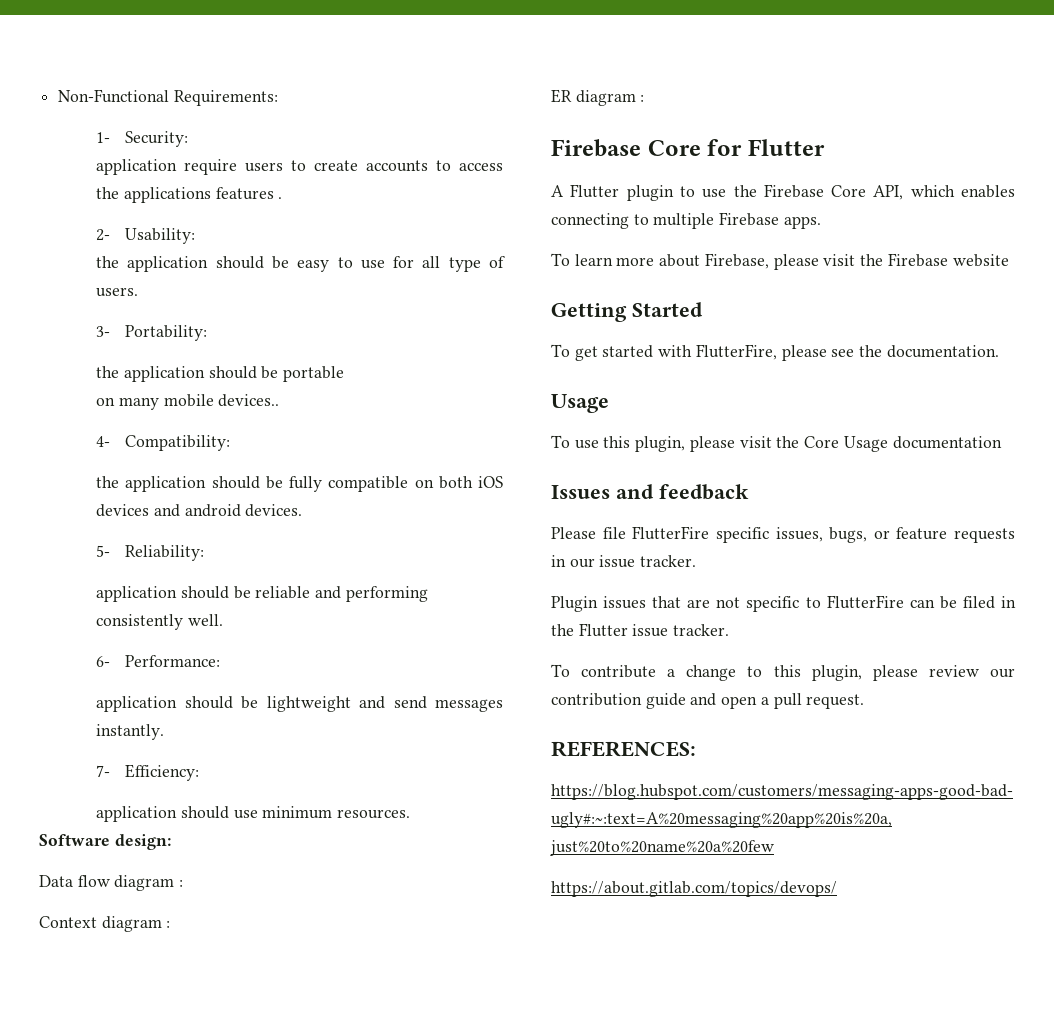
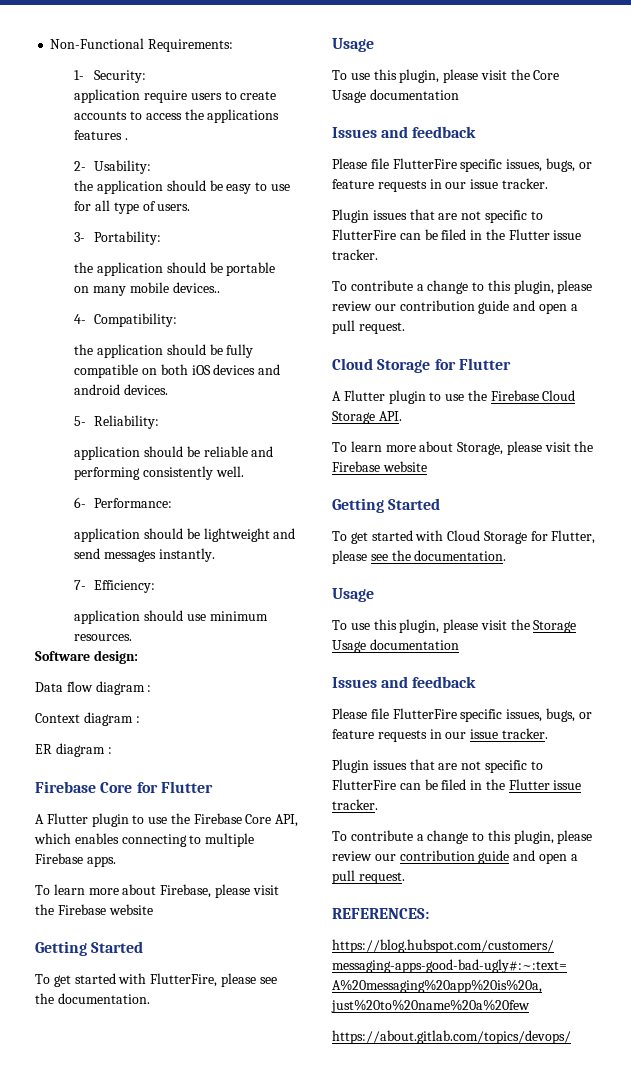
(865, 701) none -> [332,358,511,373] [332,390,576,404] [332,411,402,424] [332,441,594,455] [332,461,427,472] [332,498,441,513] [332,530,596,544] [332,550,507,564] [332,588,374,602] [332,619,577,633] [332,639,459,653] [332,676,477,688] [332,708,592,722] [332,728,548,742] [332,759,543,773] [332,779,582,790] [332,799,378,810] [332,830,593,844] [332,850,578,864] [332,870,405,884] // Cloud Storage for Flutter // A Flutter plugin to use the Firebase Cloud Storage API. // To learn more about Storage, please visit the Firebase website // Getting Started // To get started with Cloud Storage for Flutter, please see the documentation. // Usage // To use this plugin, please visit the Storage Usage documentation // Issues and feedback // Please file FlutterFire specific issues, bugs, or feature requests in our issue tracker. // Plugin issues that are not specific to FlutterFire can be filed in the Flutter issue tracker. // To contribute a change to this plugin, please review our contribution guide and open a pull request.

